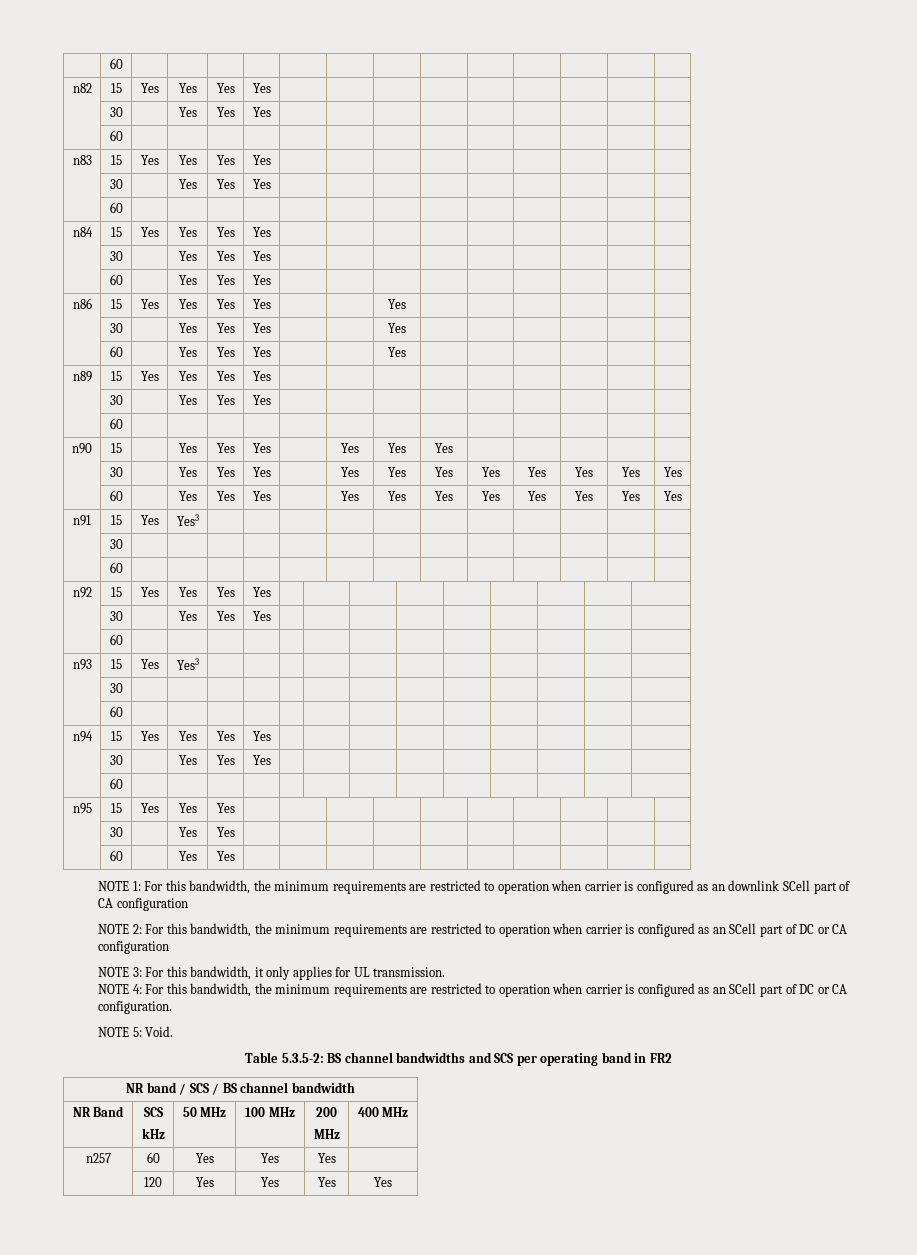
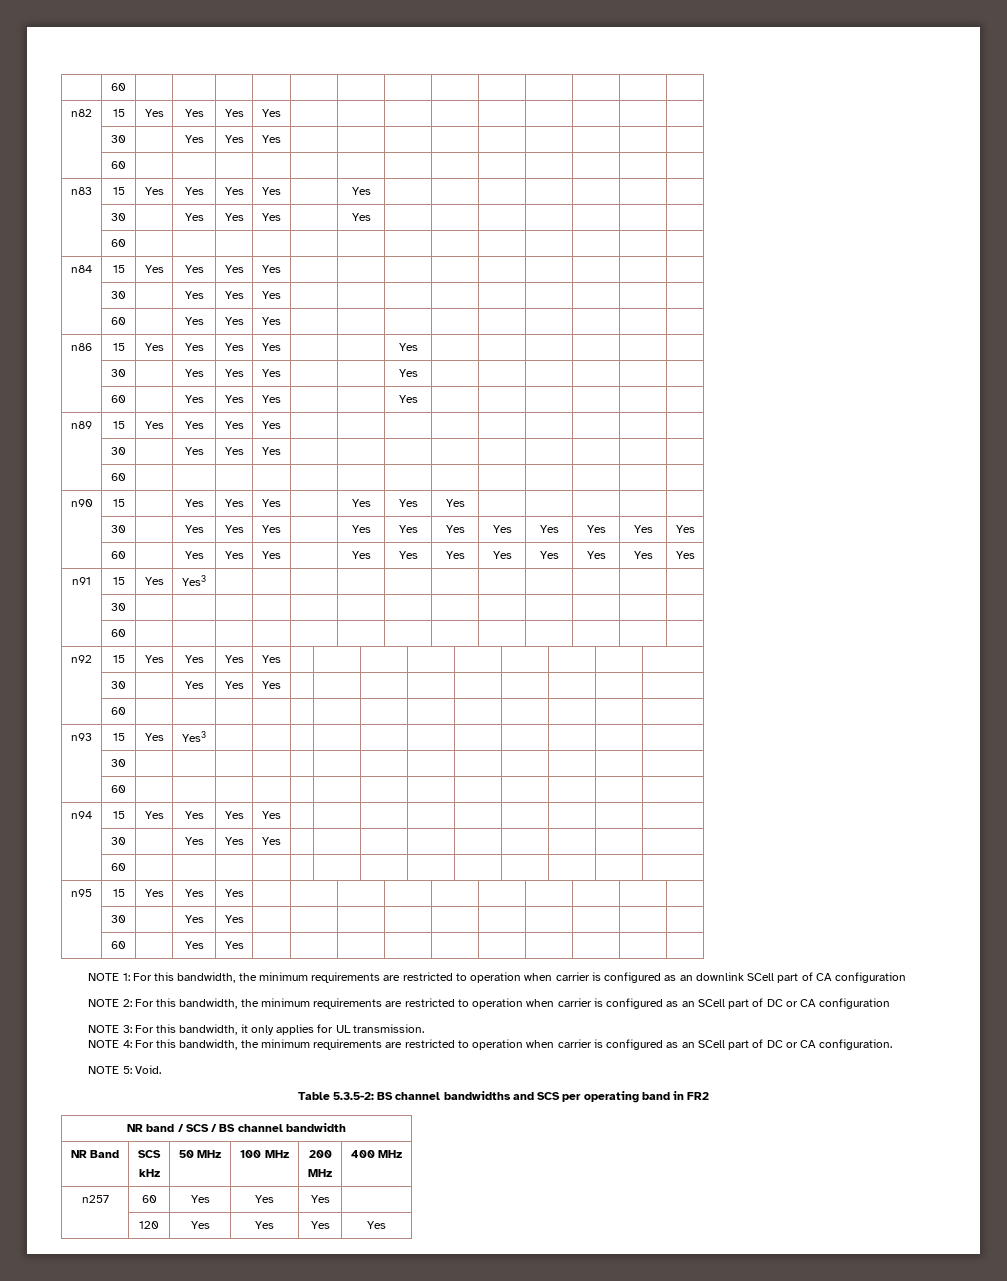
[109,179,123,189] [178,179,197,189] [216,179,235,189] [252,179,271,189] | | | | | | | // | 30 | | Yes | Yes | Yes | | -> [351,187,371,195] [111,213,126,221] [184,213,204,221] [224,213,244,221] [262,213,281,221] [351,213,371,221] Yes | | | | | | | // | 30 | | Yes | Yes | Yes | | Yes

